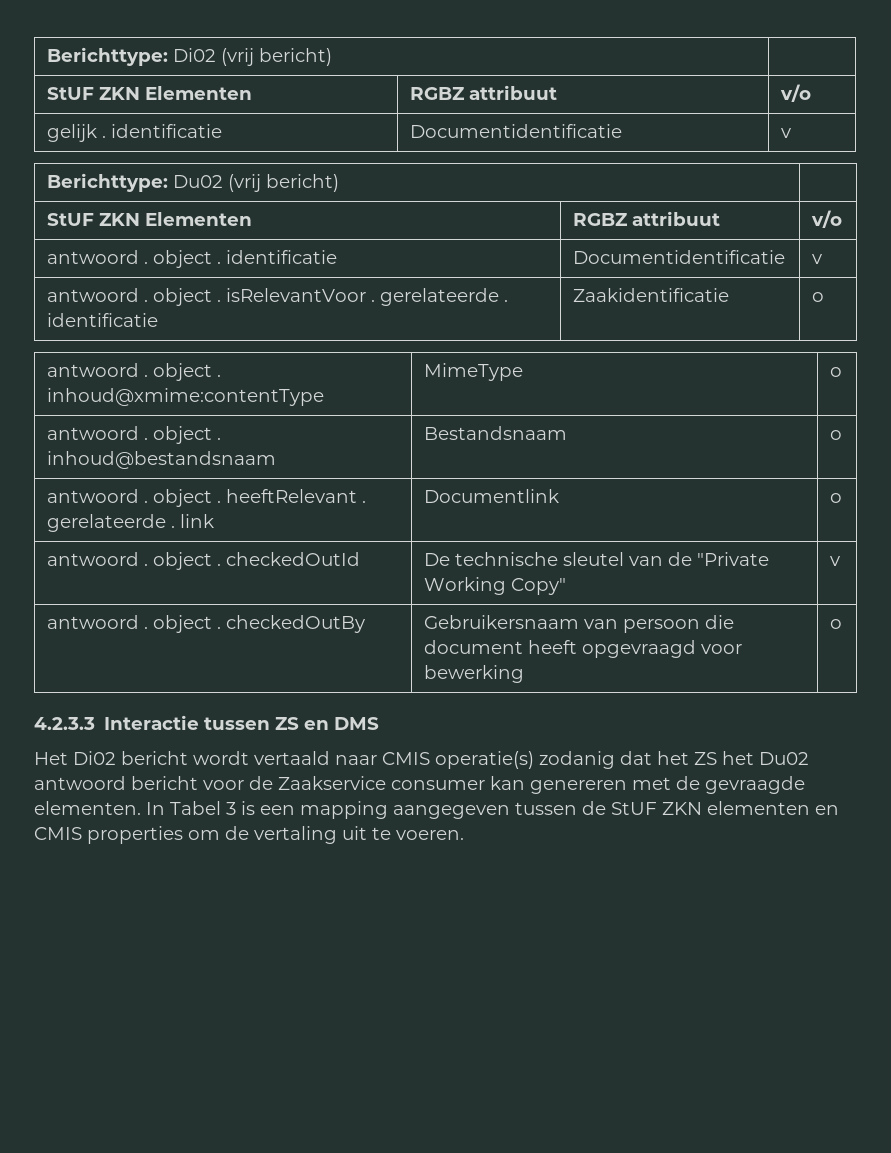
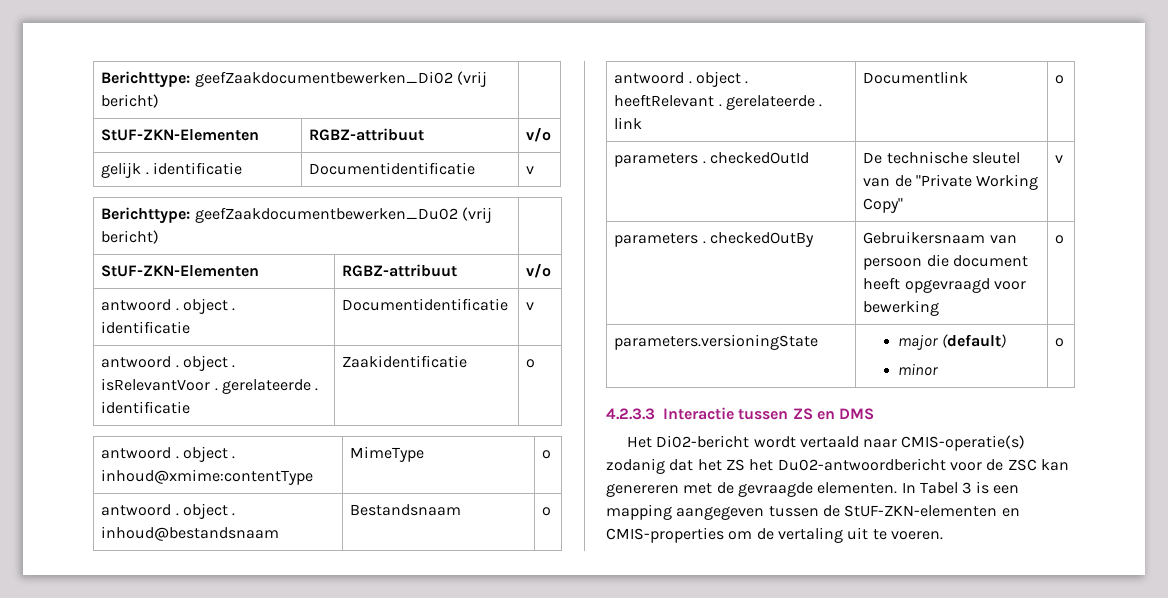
[46,47,332,66] [46,86,252,100] [409,85,557,100] Berichttype: Di02 (vrij bericht) | // StUF ZKN Elementen | RGBZ attribuut -> [101,71,487,88] [101,94,160,108] [101,129,260,141] [309,128,425,141] Berichttype: geefZaakdocumentbewerken_Di02 (vrij bericht) | // StUF-ZKN-Elementen | RGBZ-attribuut
[172,174,339,192] [46,212,252,226] [572,211,720,226] Du02 (vrij bericht) | // StUF ZKN Elementen | RGBZ attribuut -> [194,207,492,223] [101,230,160,244] [101,265,260,277] [342,264,458,277] geefZaakdocumentbewerken_Du02 (vrij bericht) | // StUF-ZKN-Elementen | RGBZ-attribuut
[46,552,212,570] antwoord . object -> [614,153,699,167] parameters
[46,615,212,633] antwoord . object -> [614,233,699,247] parameters
(842, 624) none -> [614,334,819,350] [898,334,1006,350] [898,363,939,376] [1055,338,1065,347] // parameters.versioningState | major (default) // minor | o
[73,751,188,765] Di02 bericht -> [656,435,750,448] Di02-bericht
[382,751,534,769] CMIS operatie(s) -> [901,435,1026,451] CMIS-operatie(s)
[759,752,809,765] [34,776,485,790] Du02 antwoord bericht voor de Zaakservice consumer -> [777,458,1037,471] Du02-antwoordbericht voor de ZSC
[611,801,839,815] [34,826,183,844] StUF ZKN elementen en CMIS properties -> [844,505,1020,517] [606,527,724,543] StUF-ZKN-elementen en CMIS-properties

